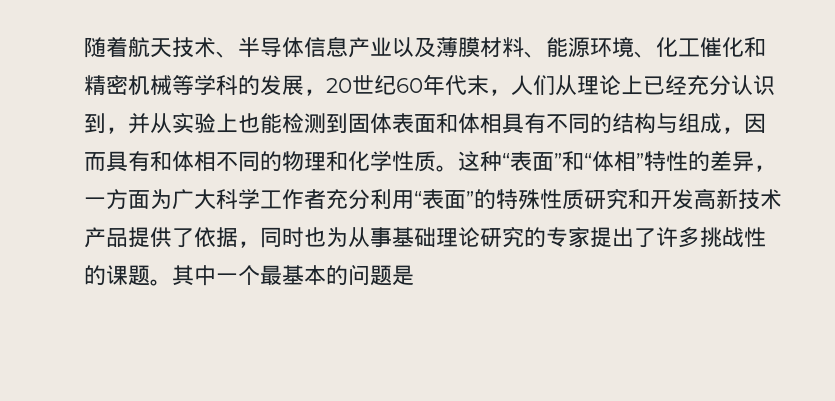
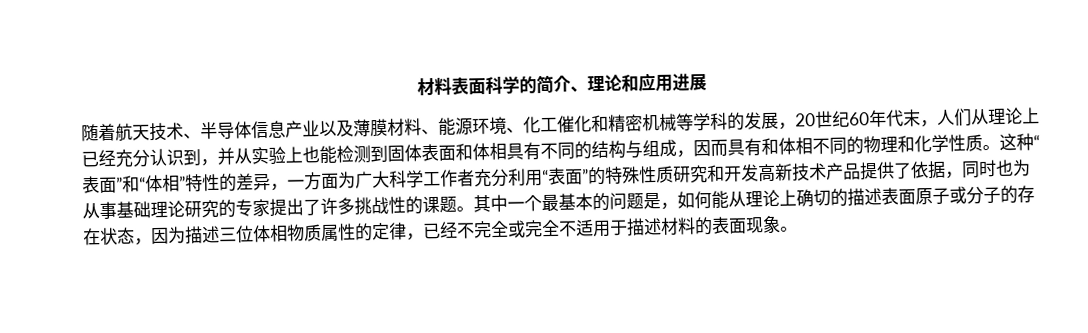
(84, 47) none -> [416,72,707,97] 材料表面科学的简介、理论和应用进展 //
(414, 275) none -> [660,185,1035,210] [83,215,798,246] ，如何能从理论上确切的描述表面原子或分子的存在状态，因为描述三位体相物质属性的定律，已经不完全或完全不适用于描述材料的表面现象。

